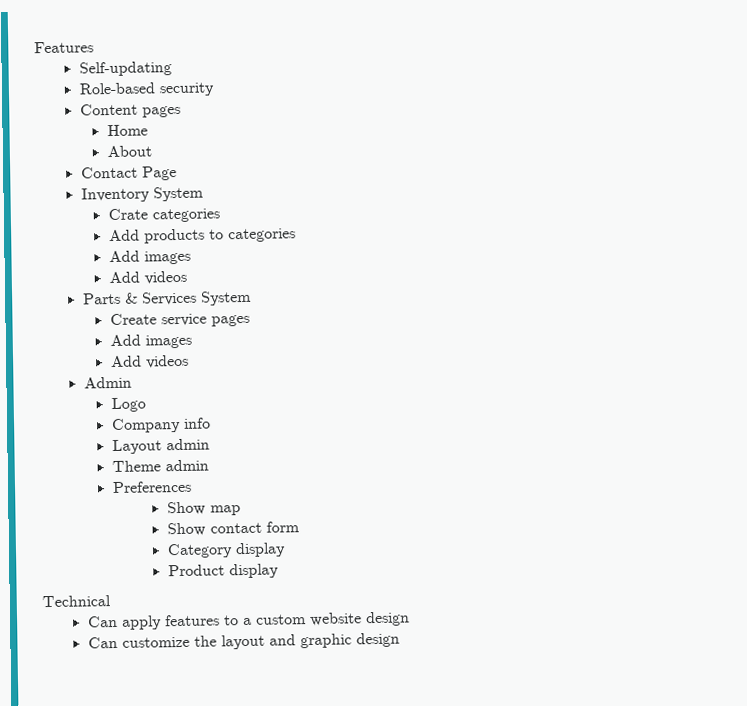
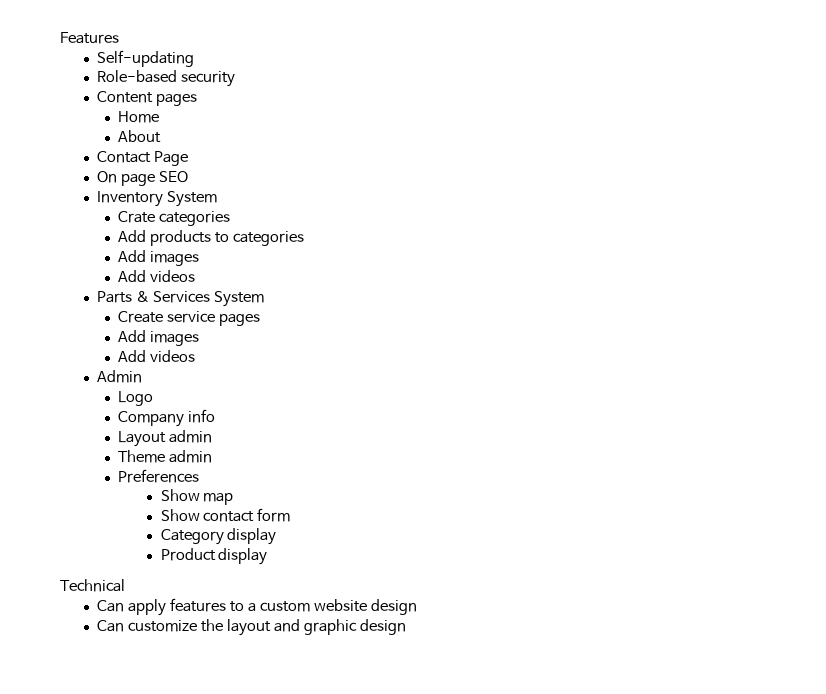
(177, 173) none -> [97,171,188,186] // On page SEO

